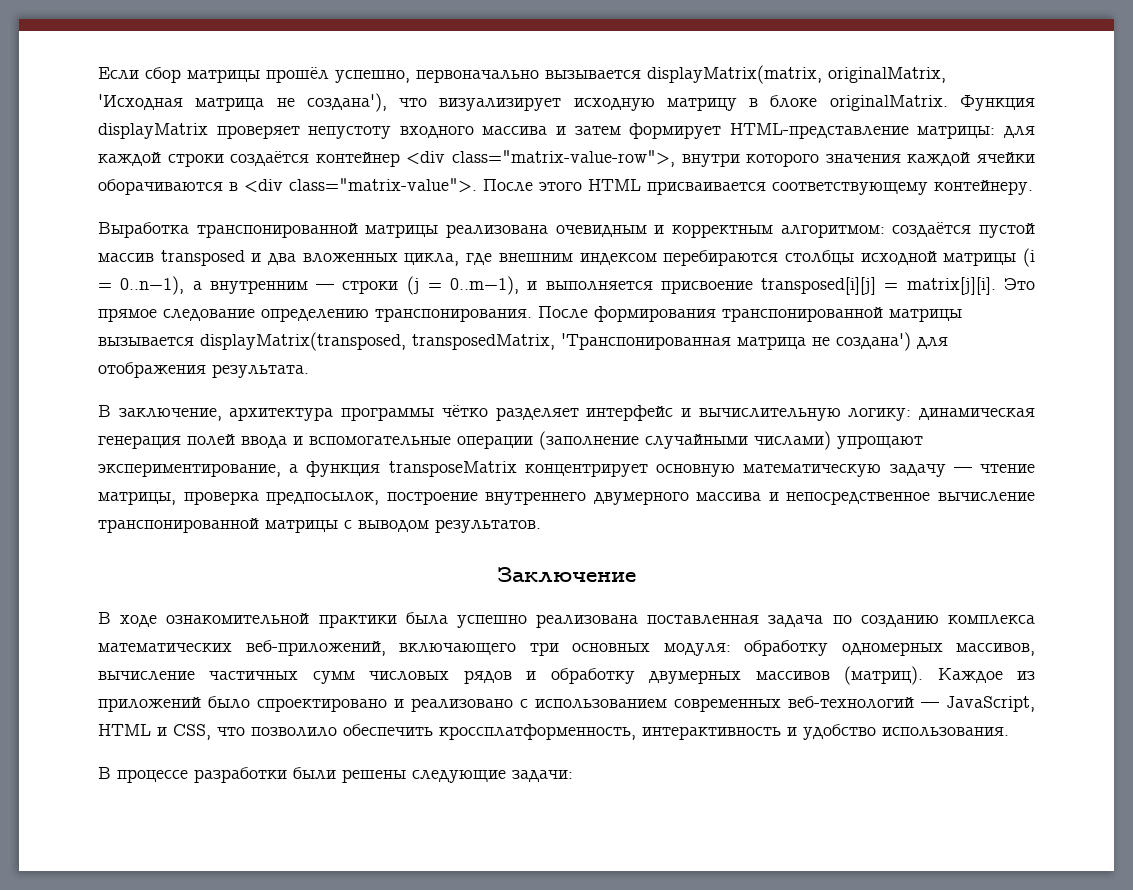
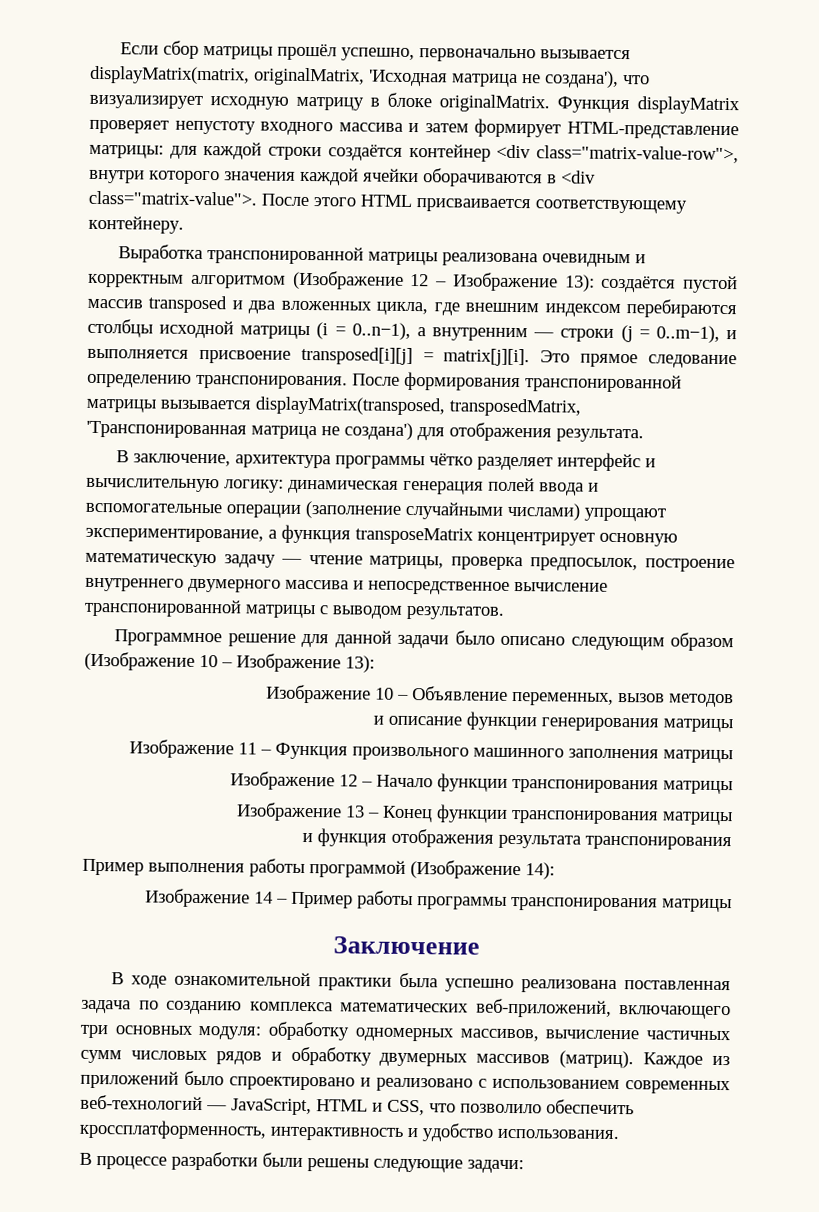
[780,224,885,238] алгоритмом: -> [190,270,595,292] алгоритмом (Изображение 12 – Изображение 13):
(541, 526) none -> [114,629,735,652] [84,651,375,673] [266,684,734,708] [373,711,733,733] [129,739,733,764] [230,771,733,795] [236,802,733,826] [302,828,732,851] [82,858,555,880] [145,888,732,913] // Программное решение для данной задачи было описано следующим образом (Изображение 10 – Изображение 13): // Изображение 10 – Объявление переменных, вызов методов // и описание функции генерирования матрицы // Изображение 11 – Функция произвольного машинного заполнения матрицы // Изображение 12 – Начало функции транспонирования матрицы // Изображение 13 – Конец функции транспонирования матрицы // и функция отображения результата транспонирования // Пример выполнения работы программой (Изображение 14): // Изображение 14 – Пример работы программы транспонирования матрицы

